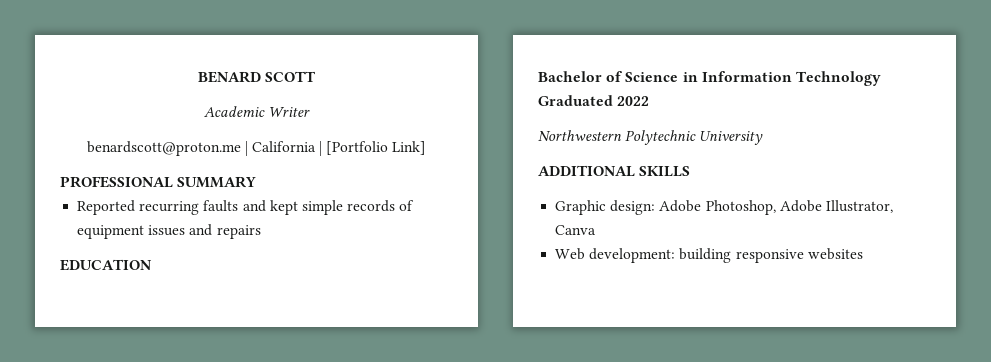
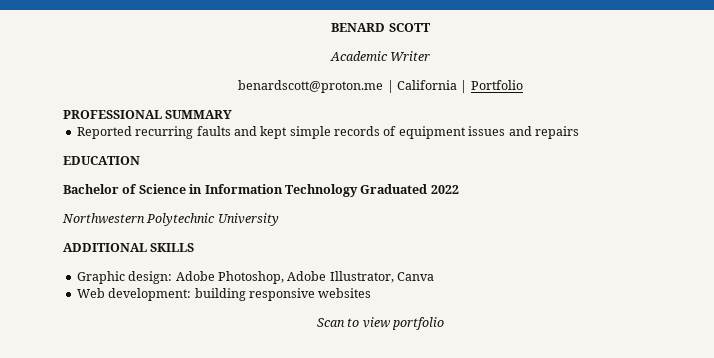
[326,141,427,155] [Portfolio Link] -> [470,80,523,90] Portfolio
(863, 254) none -> [316,317,445,330] // Scan to view portfolio

